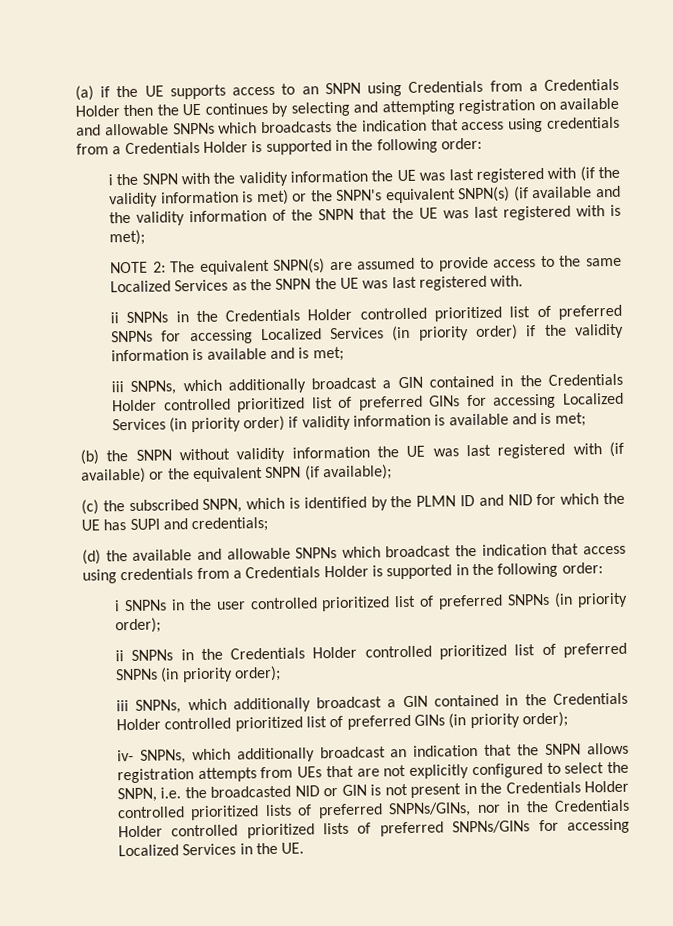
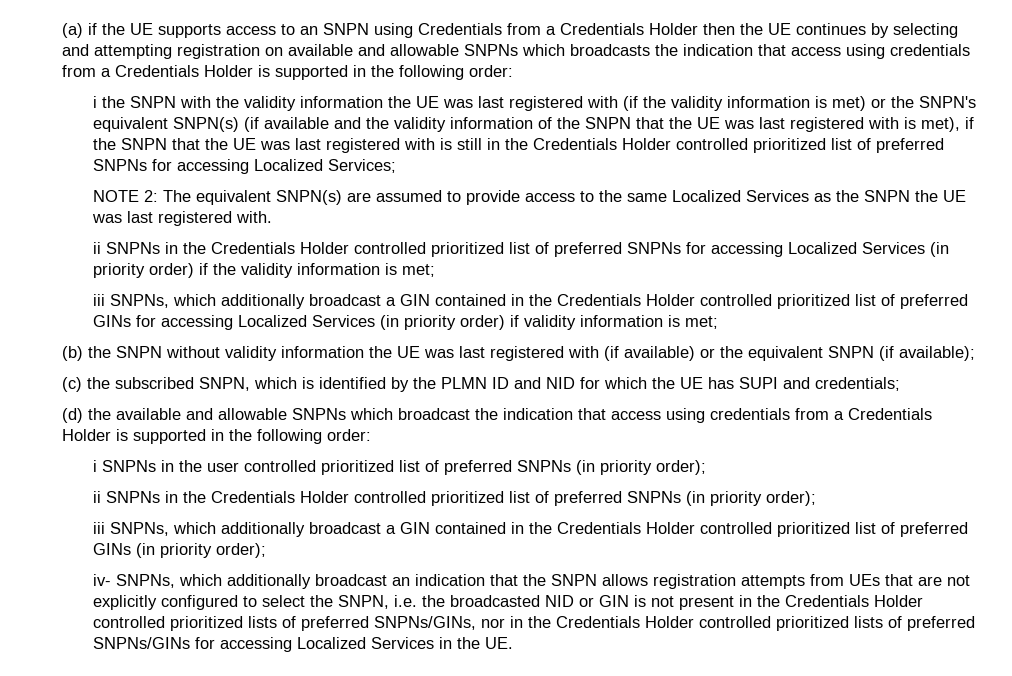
[108,229,145,246] met); -> [921,117,975,132] [93,138,945,153] [93,159,397,174] met), if the SNPN that the UE was last registered with is still in the Credentials Holder controlled prioritized list of preferred SNPNs for accessing Localized Services;
[206,347,310,360] available and is -> (398, 269) none
[448,412,552,426] available and is -> (681, 321) none

